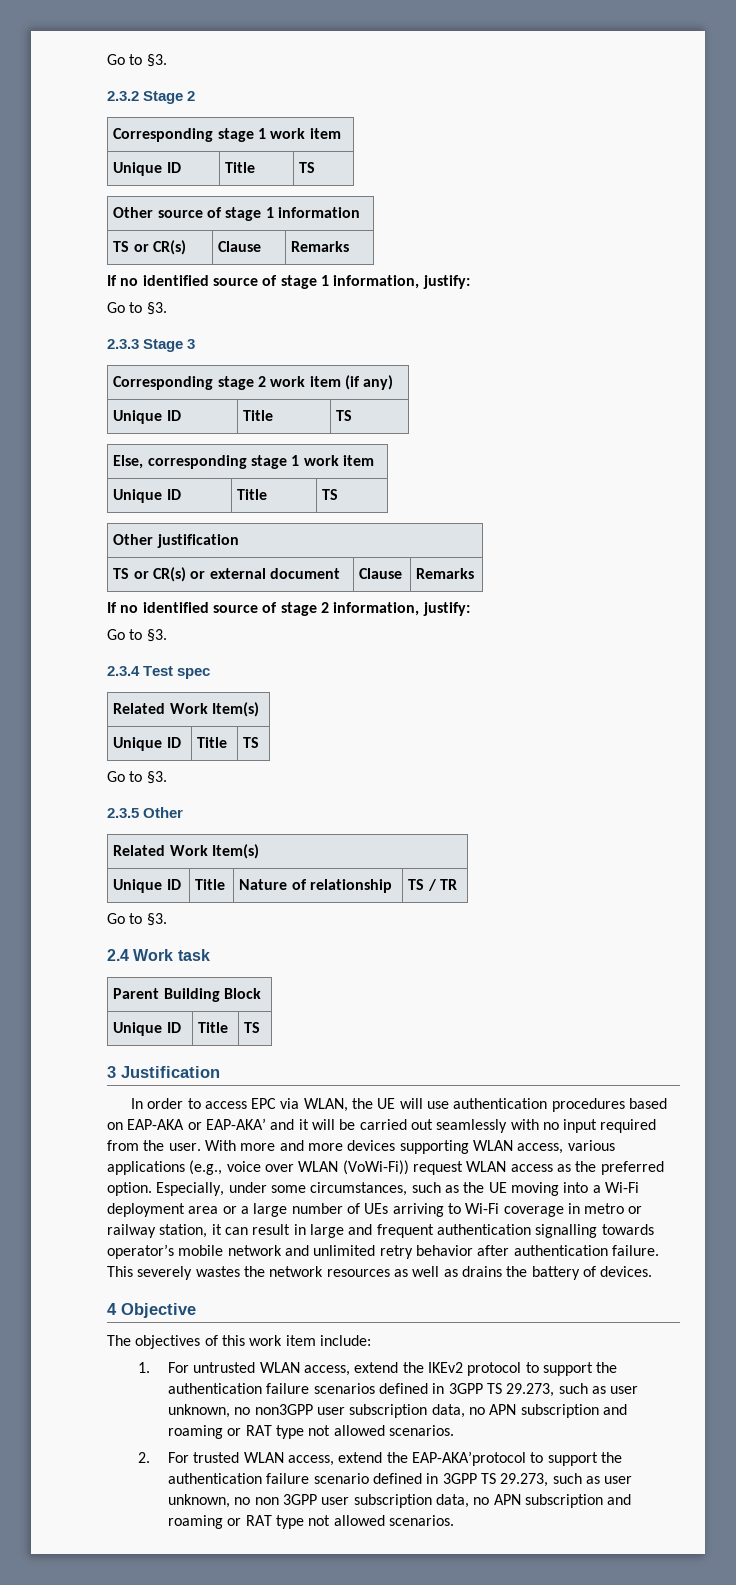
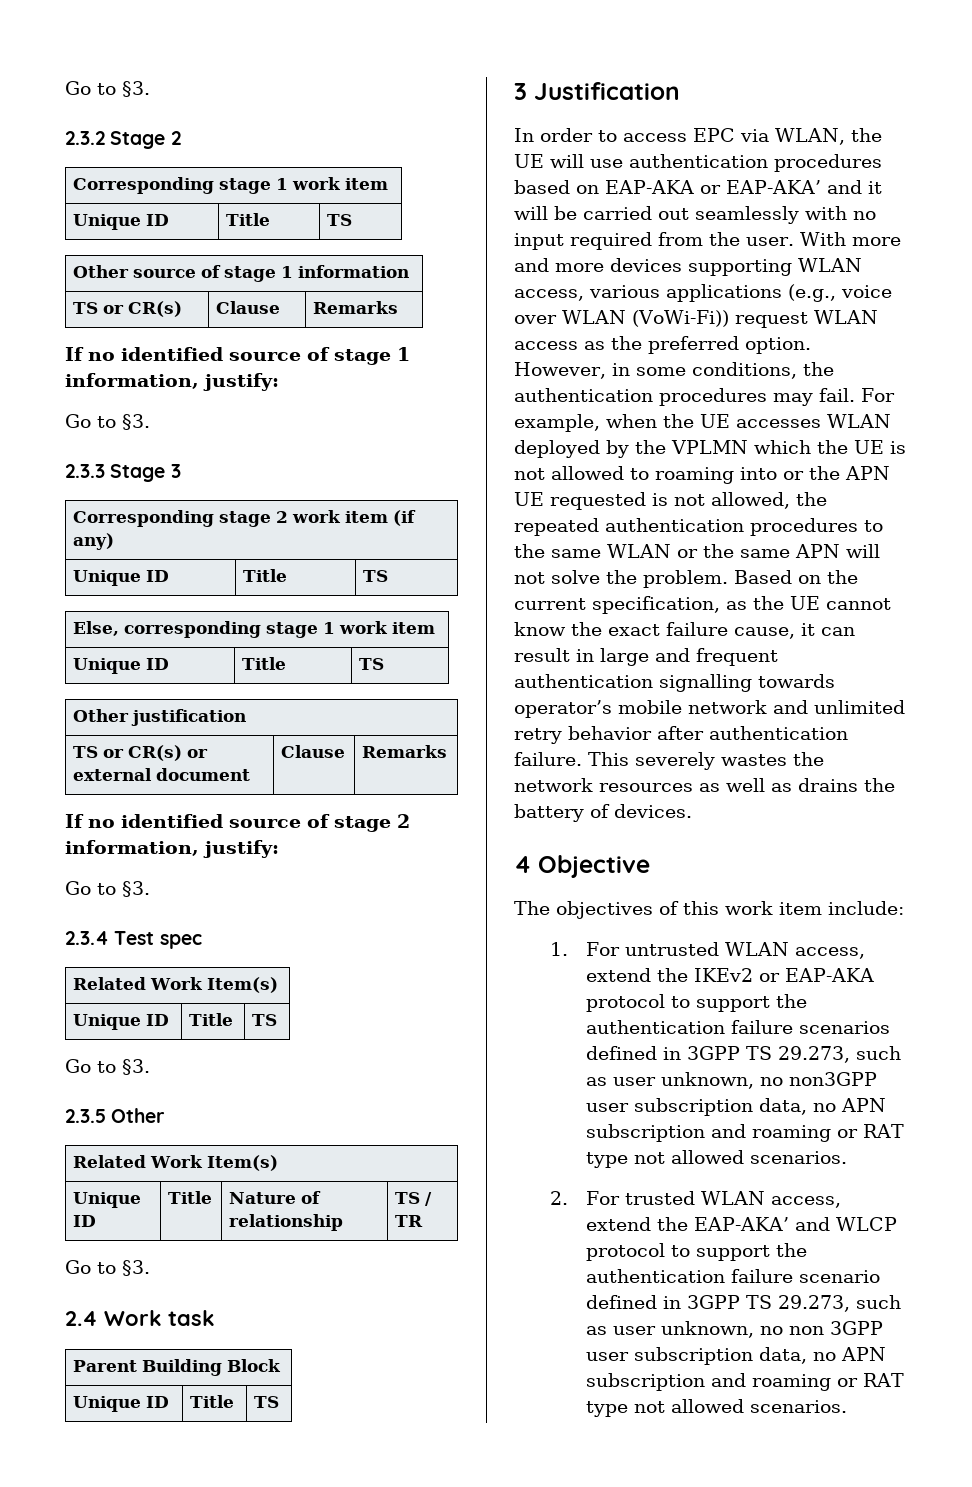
[156,1182,639,1196] [107,1203,643,1217] [107,1224,208,1238] Especially, under some circumstances, such as the UE moving into a Wi-Fi deployment area or a large number of UEs arriving to Wi-Fi coverage in metro or railway station, -> [514,362,834,379] [514,388,895,406] [514,414,891,432] [514,440,906,458] [514,466,890,484] [514,492,827,510] [514,518,883,536] [514,544,880,558] [514,570,858,588] [514,596,891,614] [514,622,795,639] However, in some conditions, the authentication procedures may fail. For example, when the UE accesses WLAN deployed by the VPLMN which the UE is not allowed to roaming into or the APN UE requested is not allowed, the repeated authentication procedures to the same WLAN or the same APN will not solve the problem. Based on the current specification, as the UE cannot know the exact failure cause,
(463, 1367) none -> [759,968,875,982] or EAP-AKA
[411,1451,526,1466] EAP-AKA’protocol -> [694,1217,898,1231] [586,1243,666,1261] EAP-AKA’ and WLCP protocol

